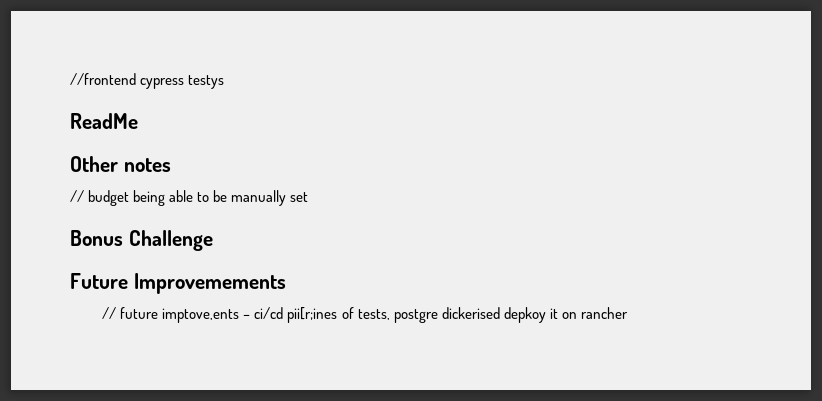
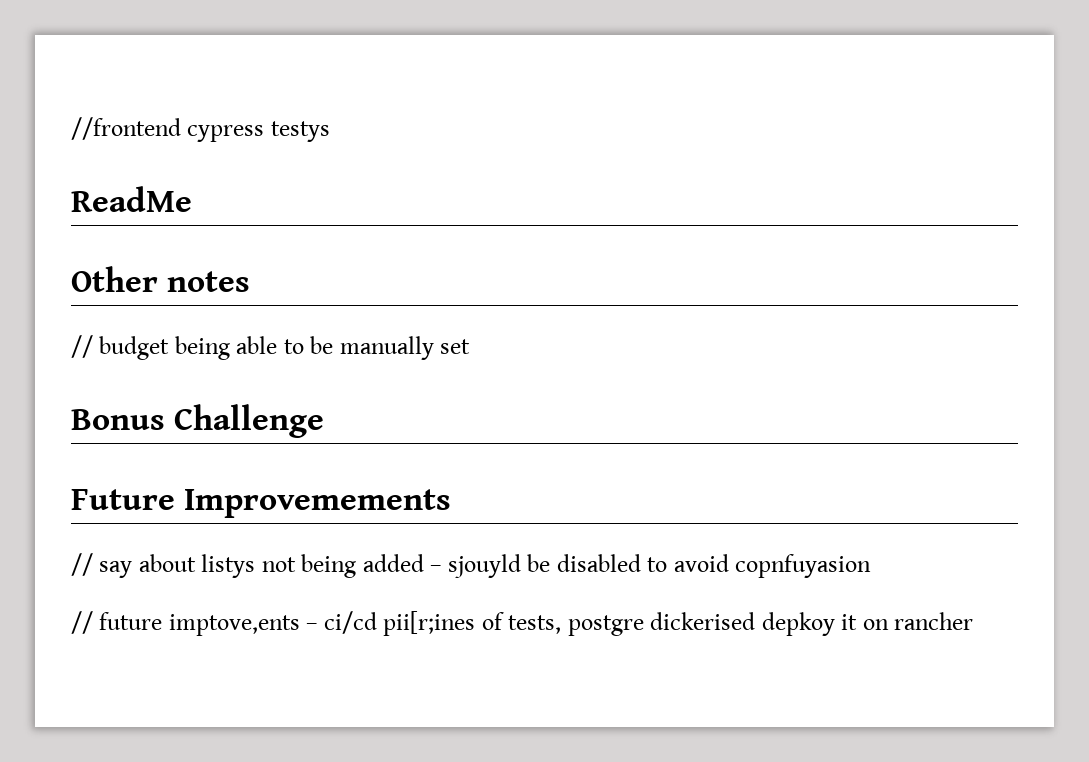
(286, 283) none -> [71,553,872,578] // // say about listys not being added – sjouyld be disabled to avoid copnfuyasion

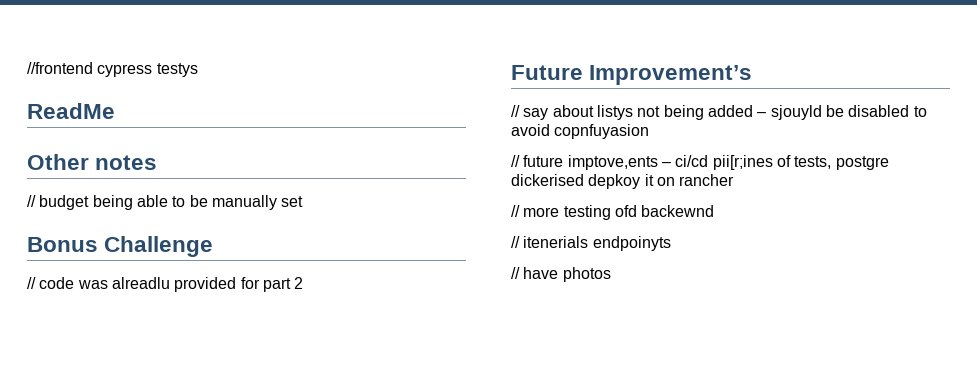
(325, 421) none -> [27,277,304,292] // // code was alreadlu provided for part 2
[184,489,452,518] Improvemements -> [589,65,753,85] Improvement’s
(974, 621) none -> [511,205,715,220] [511,236,671,251] [511,267,611,282] // // more testing ofd backewnd // // itenerials endpoinyts // // have photos

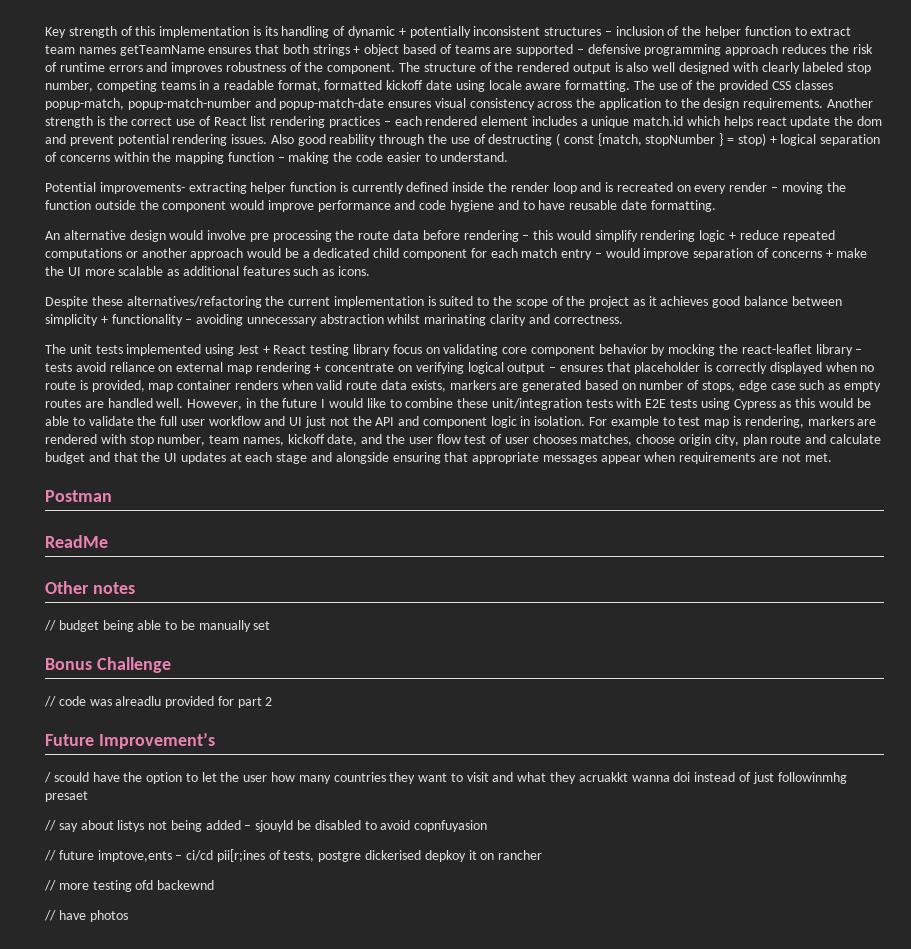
[27,62,198,77] //frontend cypress testys -> [45,26,852,38] [45,44,873,56] [45,62,872,74] [45,80,833,92] [45,98,873,110] [45,116,882,128] [45,133,881,146] [45,152,509,164] [45,182,846,194] [45,200,716,212] [45,230,835,242] [45,248,868,260] [45,266,371,276] [45,296,842,308] [45,314,623,326] [45,344,863,356] [45,362,875,374] [45,380,881,392] [45,398,871,410] [45,416,877,428] [45,434,881,446] [45,452,832,464] [45,490,112,502] Key strength of this implementation is its handling of dynamic + potentially inconsistent structures – inclusion of the helper function to extract team names getTeamName ensures that both strings + object based of teams are supported – defensive programming approach reduces the risk of runtime errors and improves robustness of the component. The structure of the rendered output is also well designed with clearly labeled stop number, competing teams in a readable format, formatted kickoff date using locale aware formatting. The use of the provided CSS classes popup-match, popup-match-number and popup-match-date ensures visual consistency across the application to the design requirements. Another strength is the correct use of React list rendering practices – each rendered element includes a unique match.id which helps react update the dom and prevent potential rendering issues. Also good reability through the use of destructing ( const {match, stopNumber } = stop) + logical separation of concerns within the mapping function – making the code easier to understand. // Potential improvements- extracting helper function is currently defined inside the render loop and is recreated on every render – moving the function outside the component would improve performance and code hygiene and to have reusable date formatting. // An alternative design would involve pre processing the route data before rendering – this would simplify rendering logic + reduce repeated computations or another approach would be a dedicated child component for each match entry – would improve separation of concerns + make the UI more scalable as additional features such as icons. // Despite these alternatives/refactoring the current implementation is suited to the scope of the project as it achieves good balance between simplicity + functionality – avoiding unnecessary abstraction whilst marinating clarity and correctness. // The unit tests implemented using Jest + React testing library focus on validating core component behavior by mocking the react-leaflet library – tests avoid reliance on external map rendering + concentrate on verifying logical output – ensures that placeholder is correctly displayed when no route is provided, map container renders when valid route data exists, markers are generated based on number of stops, edge case such as empty routes are handled well. However, in the future I would like to combine these unit/integration tests with E2E tests using Cypress as this would be able to validate the full user workflow and UI just not the API and component logic in isolation. For example to test map is rendering, markers are rendered with stop number, team names, kickoff date, and the user flow test of user chooses matches, choose origin city, plan route and calculate budget and that the UI updates at each stage and alongside ensuring that appropriate messages appear when requirements are not met. // Postman
(753, 75) none -> [44,772,847,784] [45,791,88,802] // / scould have the option to let the user how many countries they want to visit and what they acruakkt wanna doi instead of just followinmhg presaet
[511,236,671,251] // // itenerials endpoinyts -> (215, 885) none

